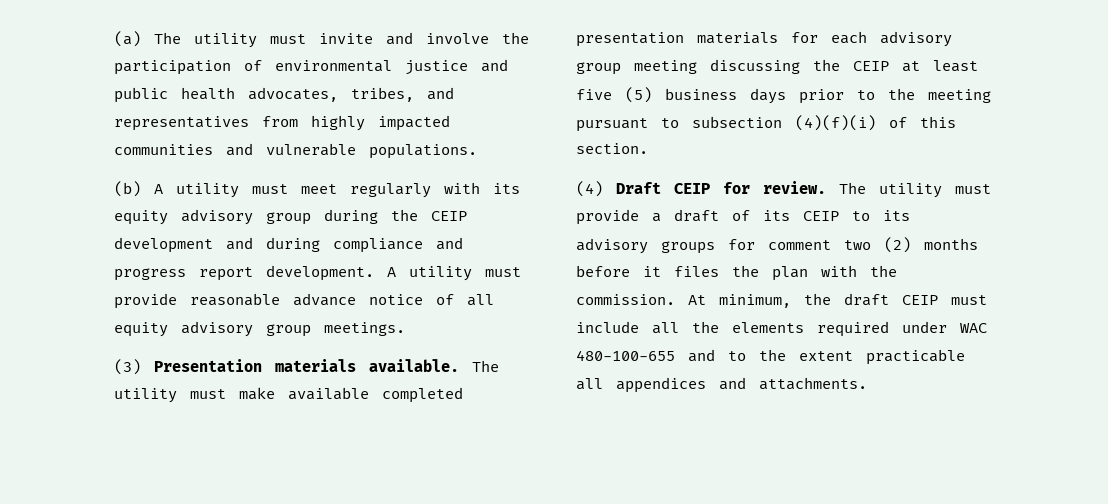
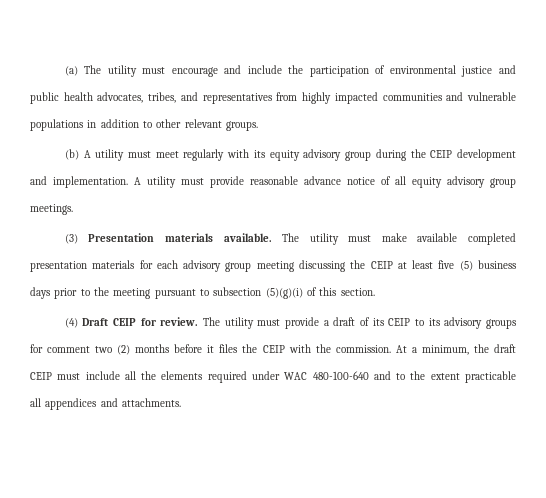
[319,32,489,45] invite and involve -> [171,65,282,77] encourage and include
[369,144,477,159] populations. -> [30,119,258,131] populations in addition to other relevant groups.
[266,237,463,253] [114,265,374,281] during compliance and progress report development. -> [53,176,128,188] implementation.
[795,115,876,131] (4)(f)(i) -> [265,288,303,299] (5)(g)(i)
[772,266,808,281] plan -> [262,345,285,353] CEIP
(706, 300) none -> [411,347,417,353] a
[576,350,675,361] 480-100-655 -> [312,371,369,380] 480-100-640

